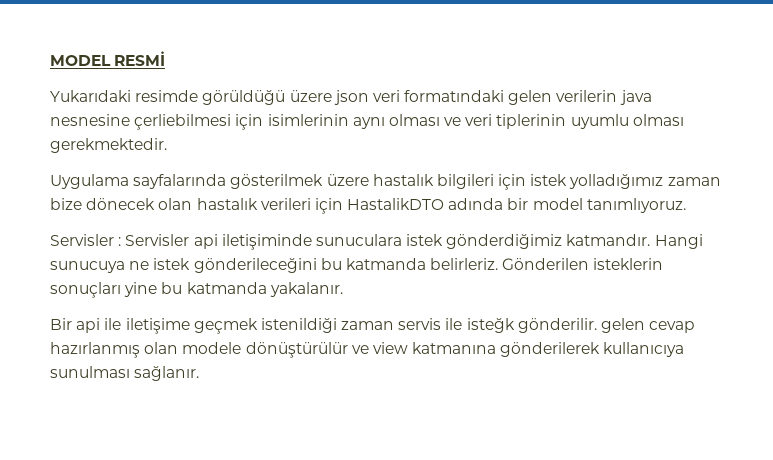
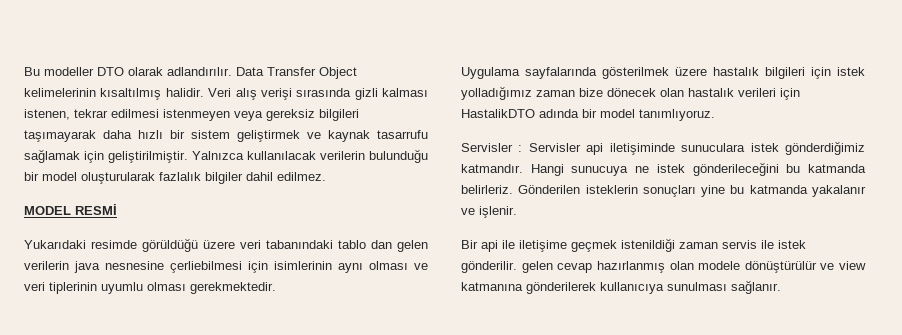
(50, 60) none -> [24,67,357,79] [24,88,428,100] [24,109,359,121] [24,130,428,142] [24,149,428,163] [24,172,326,184] Bu modeller DTO olarak adlandırılır. Data Transfer Object kelimelerinin kısaltılmış halidir. Veri alış verişi sırasında gizli kalması istenen, tekrar edilmesi istenmeyen veya gereksiz bilgileri taşımayarak daha hızlı bir sistem geliştirmek ve kaynak tasarrufu sağlamak için geliştirilmiştir. Yalnızca kullanılacak verilerin bulunduğu bir model oluşturularak fazlalık bilgiler dahil edilmez. //
[333,90,505,105] json veri formatındaki -> [240,240,392,249] veri tabanındaki tablo dan
[269,282,343,297] yakalanır. -> [812,185,866,197] [461,206,517,218] yakalanır ve işlenir.
[466,318,515,333] isteğk -> [778,240,806,249] istek

